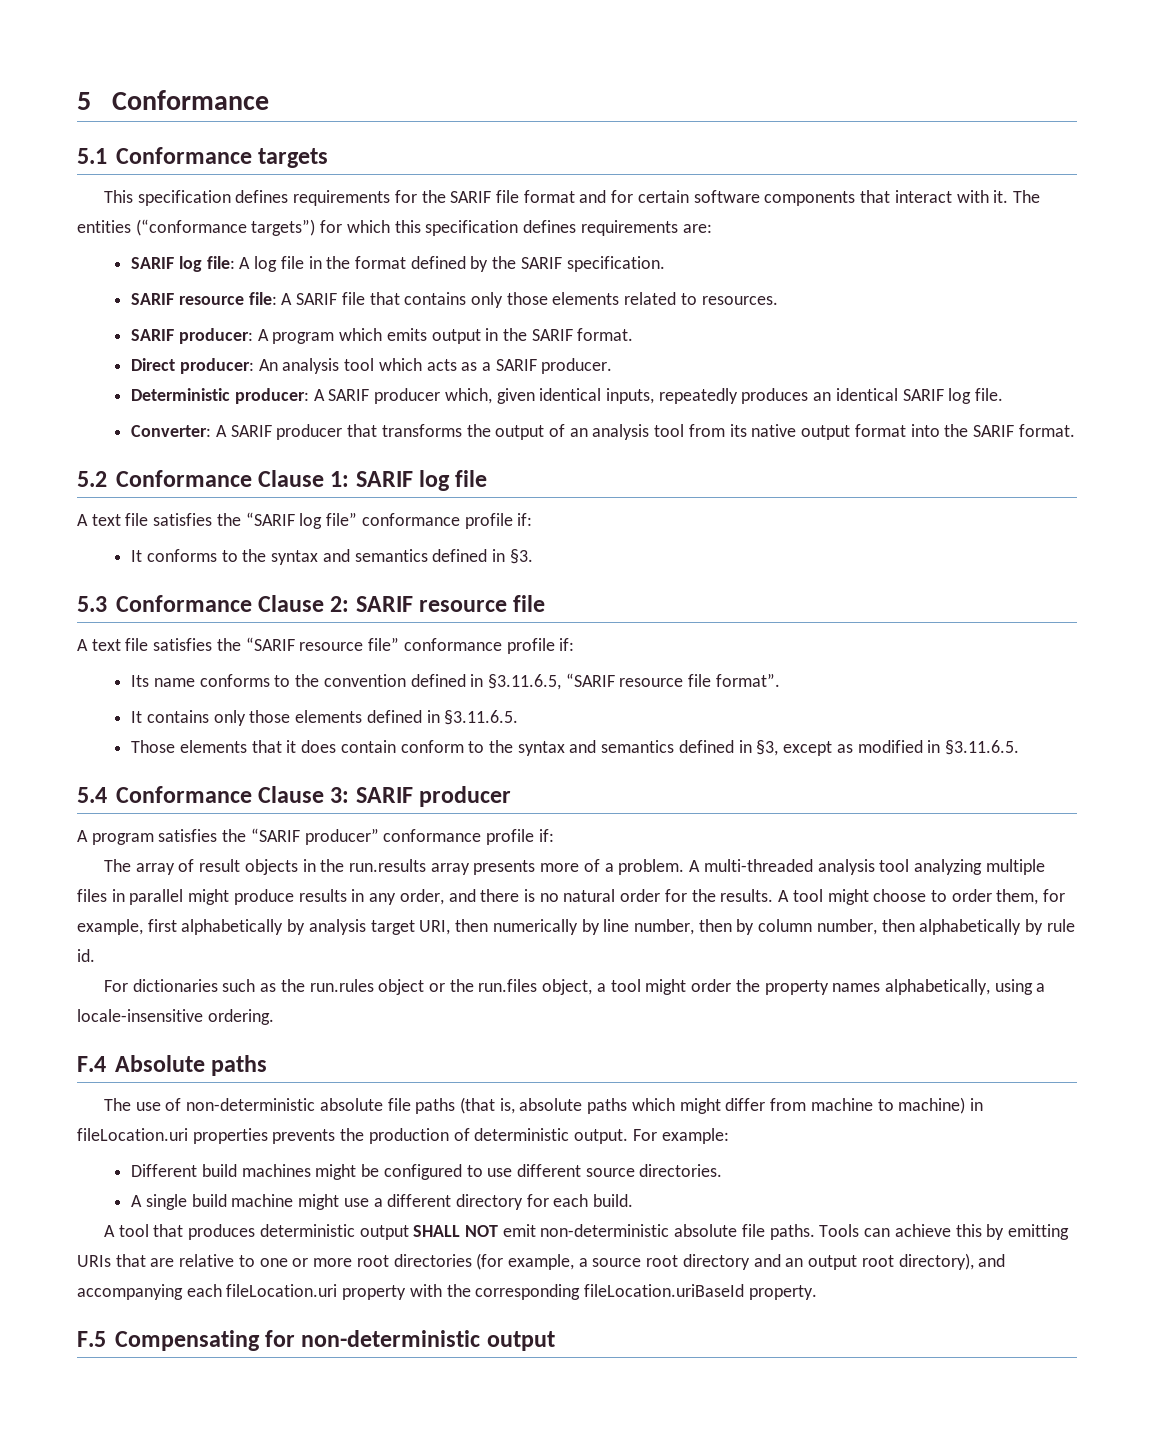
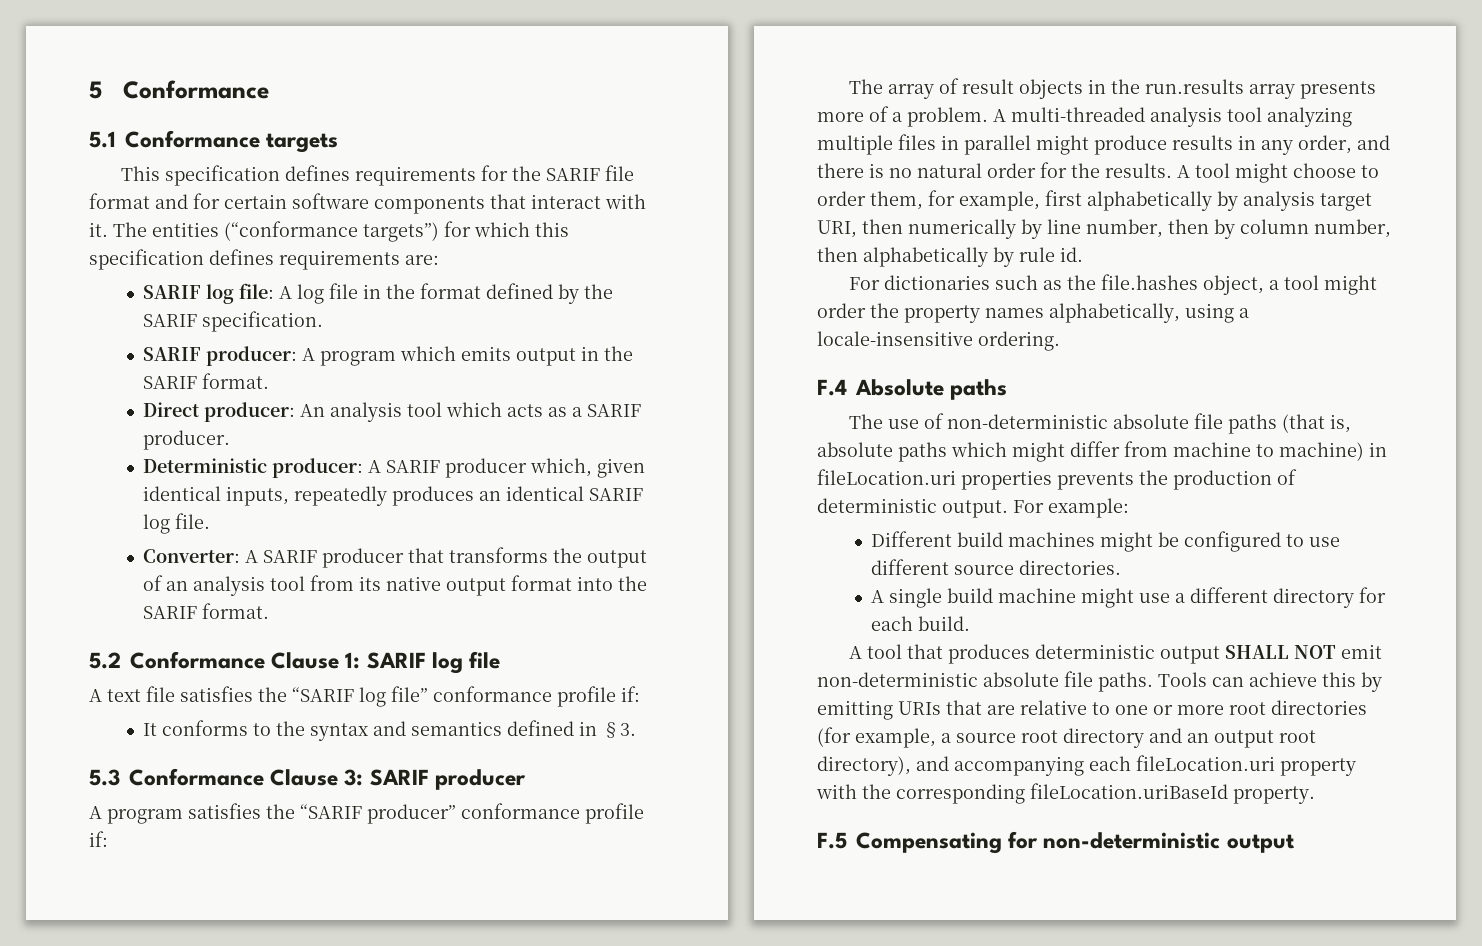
[131,292,778,308] // SARIF resource file: A SARIF file that contains only those elements related to resources. -> (324, 321) none
[330,595,546,612] [77,637,575,654] [131,673,780,690] [131,710,519,726] [131,740,1019,756] [77,786,325,803] 2: SARIF resource file // A text file satisfies the “SARIF resource file” conformance profile if: // Its name conforms to the convention defined in §3.11.6.5, “SARIF resource file format”. // It contains only those elements defined in §3.11.6.5. // Those elements that it does contain conform to the syntax and semantics defined in §3, except as modified in §3.11.6.5. // 5.4 Conformance Clause -> (339, 777) none
[309,979,538,995] run.rules object or the run.files -> [1101,274,1199,290] file.hashes

